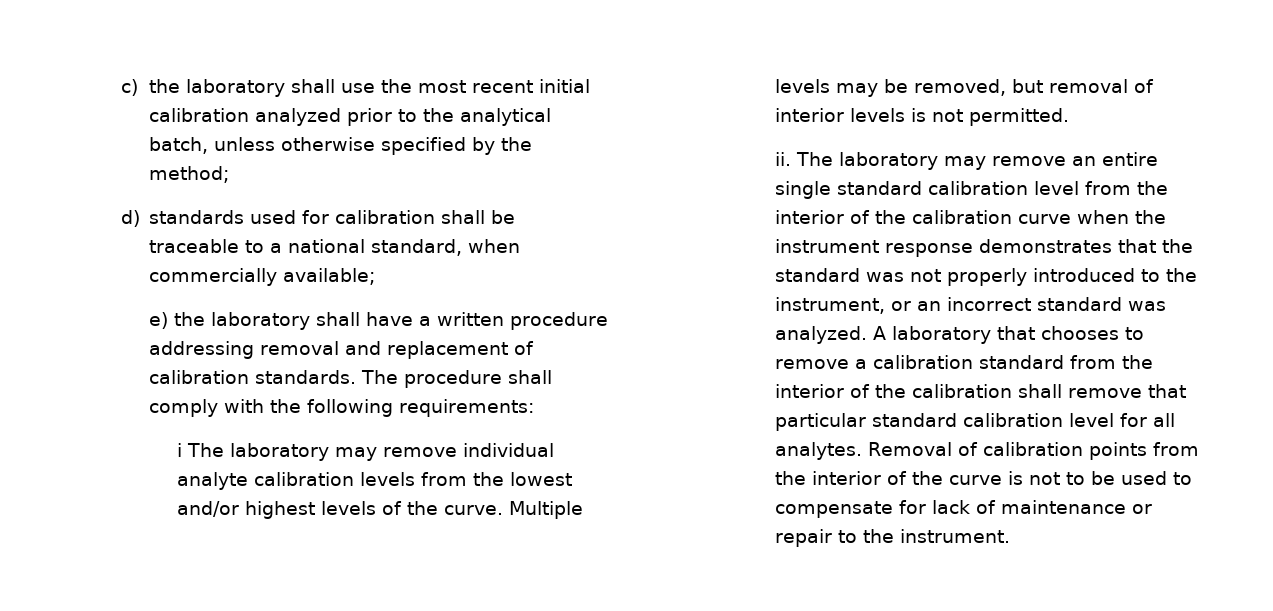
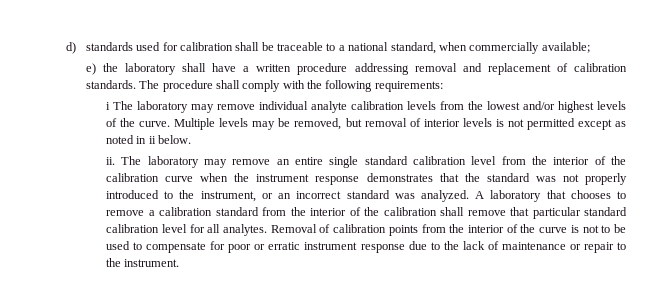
[120,79,591,97] [149,108,552,126] [149,137,533,155] [149,166,230,183] c) the laboratory shall use the most recent initial calibration analyzed prior to the analytical batch, unless otherwise specified by the method; // -> (65, 48) none
[969,108,1070,126] permitted. -> [526,118,626,130] [106,135,192,144] permitted except as noted in ii below.
(927, 507) none -> [228,241,459,253] poor or erratic instrument response due to the

